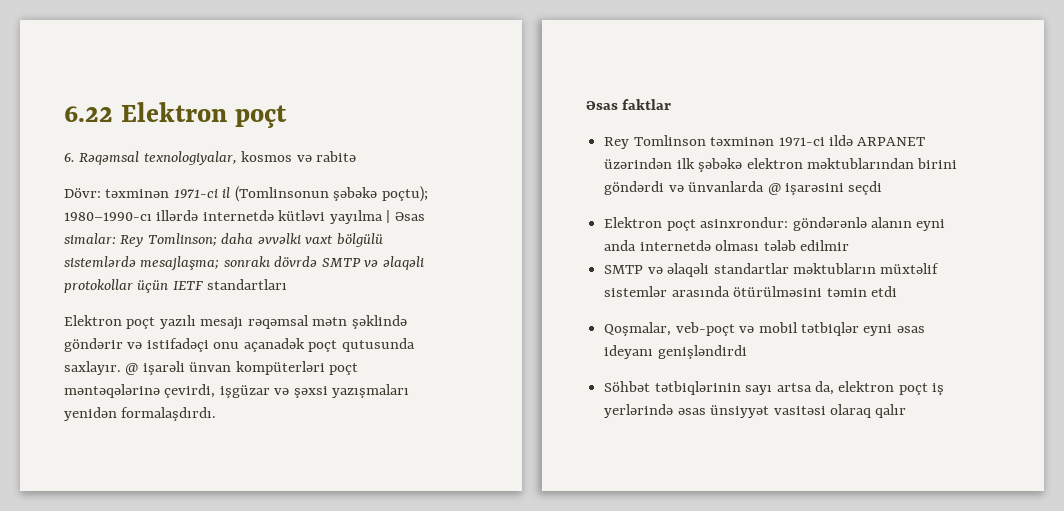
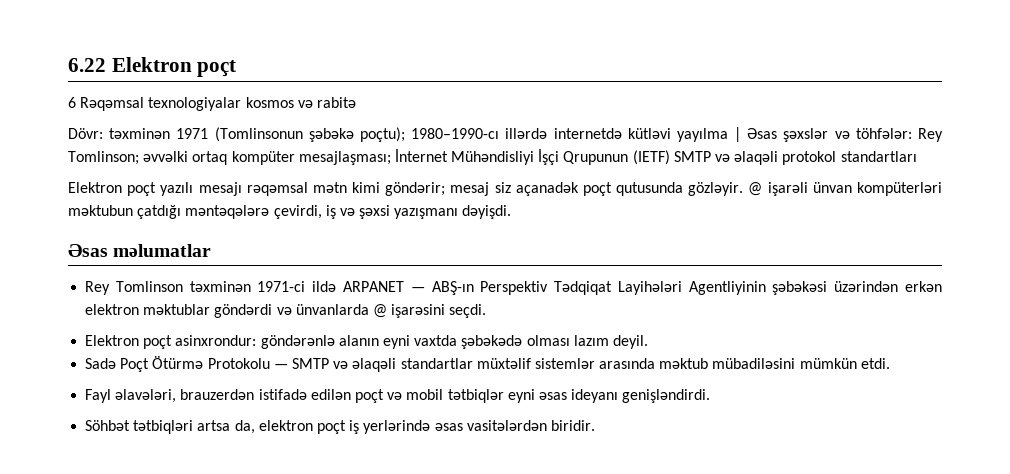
[64,151,237,165] 6. Rəqəmsal texnologiyalar, -> [68,97,242,111] 6 Rəqəmsal texnologiyalar
[173,187,231,198] 1971-ci il -> [176,128,209,139] 1971
[64,233,383,247] [64,256,424,271] [64,279,203,293] simalar: Rey Tomlinson; daha əvvəlki vaxt bölgülü sistemlərdə mesajlaşma; sonrakı dövrdə SMTP və əlaqəli protokollar üçün IETF -> [783,128,943,142] [68,149,837,165] şəxslər və töhfələr: Rey Tomlinson; əvvəlki ortaq kompüter mesajlaşması; İnternet Mühəndisliyi İşçi Qrupunun (IETF) SMTP və əlaqəli protokol
[351,315,407,329] [64,338,240,352] şəklində göndərir və istifadəçi onu -> [352,182,511,196] kimi göndərir; mesaj siz
[64,361,121,375] saxlayır. -> [688,182,744,196] gözləyir.
[329,363,359,375] [64,384,410,398] [64,407,217,421] [586,99,672,110] poçt məntəqələrinə çevirdi, işgüzar və şəxsi yazışmaları yenidən formalaşdırdı. // Əsas faktlar -> [68,205,512,219] [68,244,212,257] məktubun çatdığı məntəqələrə çevirdi, iş və şəxsi yazışmanı dəyişdi. // Əsas məlumatlar
[604,158,958,172] üzərindən ilk şəbəkə elektron məktublarından birini -> [410,281,942,295] [85,304,211,315] — ABŞ-ın Perspektiv Tədqiqat Layihələri Agentliyinin şəbəkəsi üzərindən erkən elektron məktublar
[848,181,883,195] seçdi -> [449,304,487,318] seçdi.
[604,240,849,251] anda internetdə olması tələb edilmir // -> [414,335,648,349] [85,356,288,372] vaxtda şəbəkədə olması lazım deyil. // Sadə Poçt Ötürmə Protokolu —
[792,263,876,274] məktubların -> (473, 363) none
[733,286,897,297] [604,322,735,336] ötürülməsini təmin etdi // Qoşmalar, veb-poçt -> [659,358,890,369] [85,389,384,403] məktub mübadiləsini mümkün etdi. // Fayl əlavələri, brauzerdən istifadə edilən poçt
[657,345,747,359] genişləndirdi -> [622,389,711,403] genişləndirdi.
[654,381,773,395] tətbiqlərinin sayı -> [133,420,194,434] tətbiqləri
[710,404,907,418] ünsiyyət vasitəsi olaraq qalır -> [466,420,595,431] vasitələrdən biridir.

